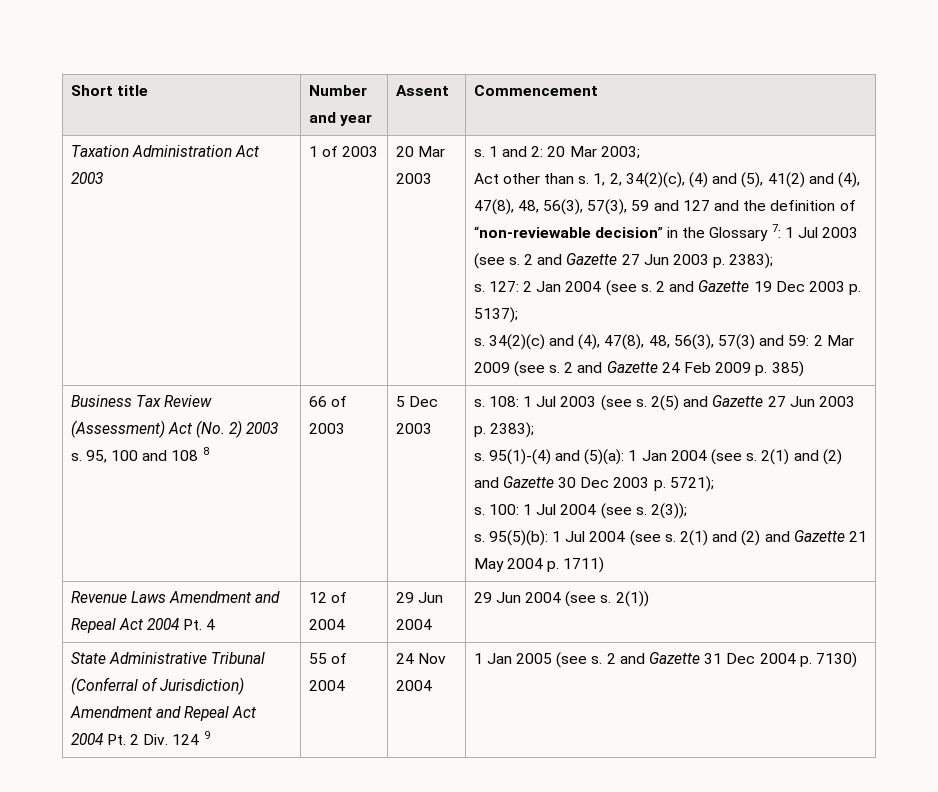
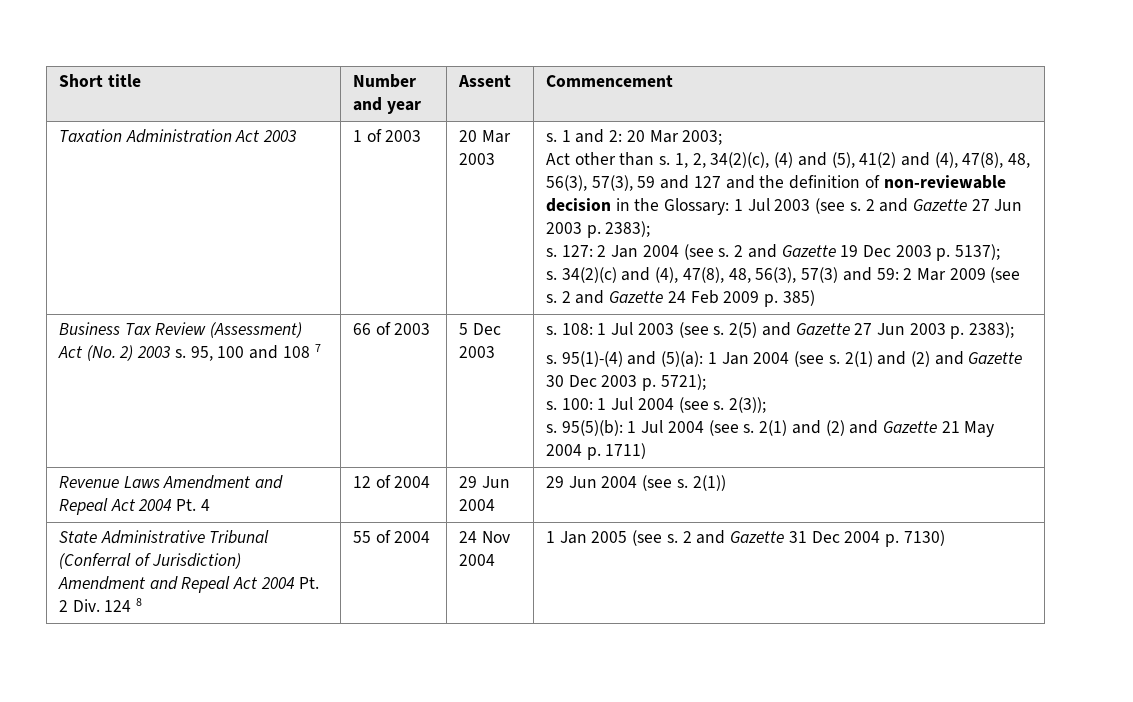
[473,224,781,241] “non-reviewable decision” in the Glossary 7: -> [883,175,1006,189] [546,198,730,215] non-reviewable decision in the Glossary:
[202,447,209,455] 8 -> [314,344,321,352] 7
[203,731,210,739] 9 -> [136,598,143,606] 8

